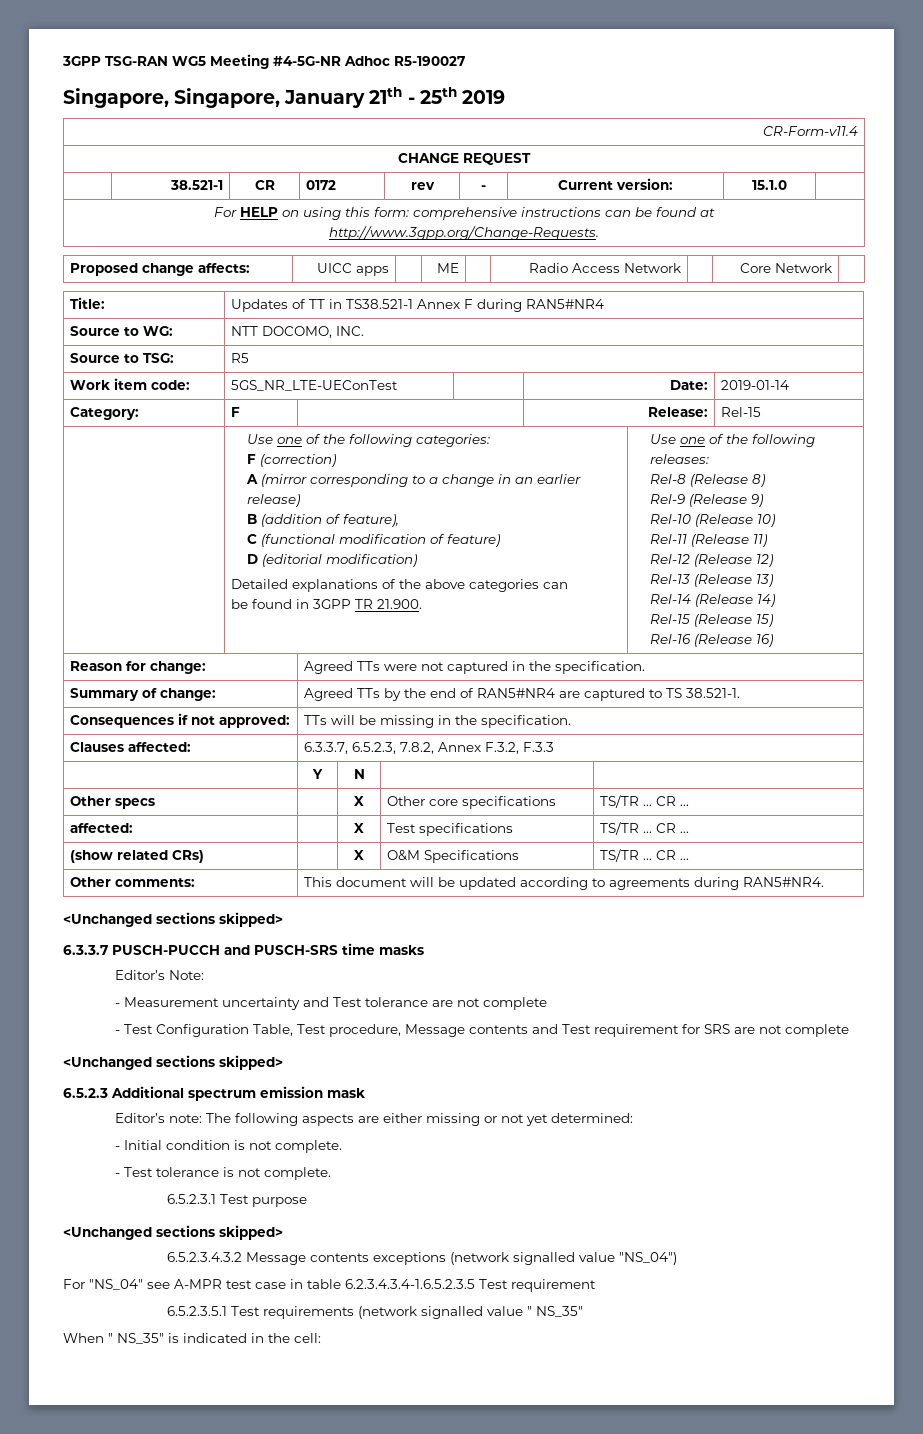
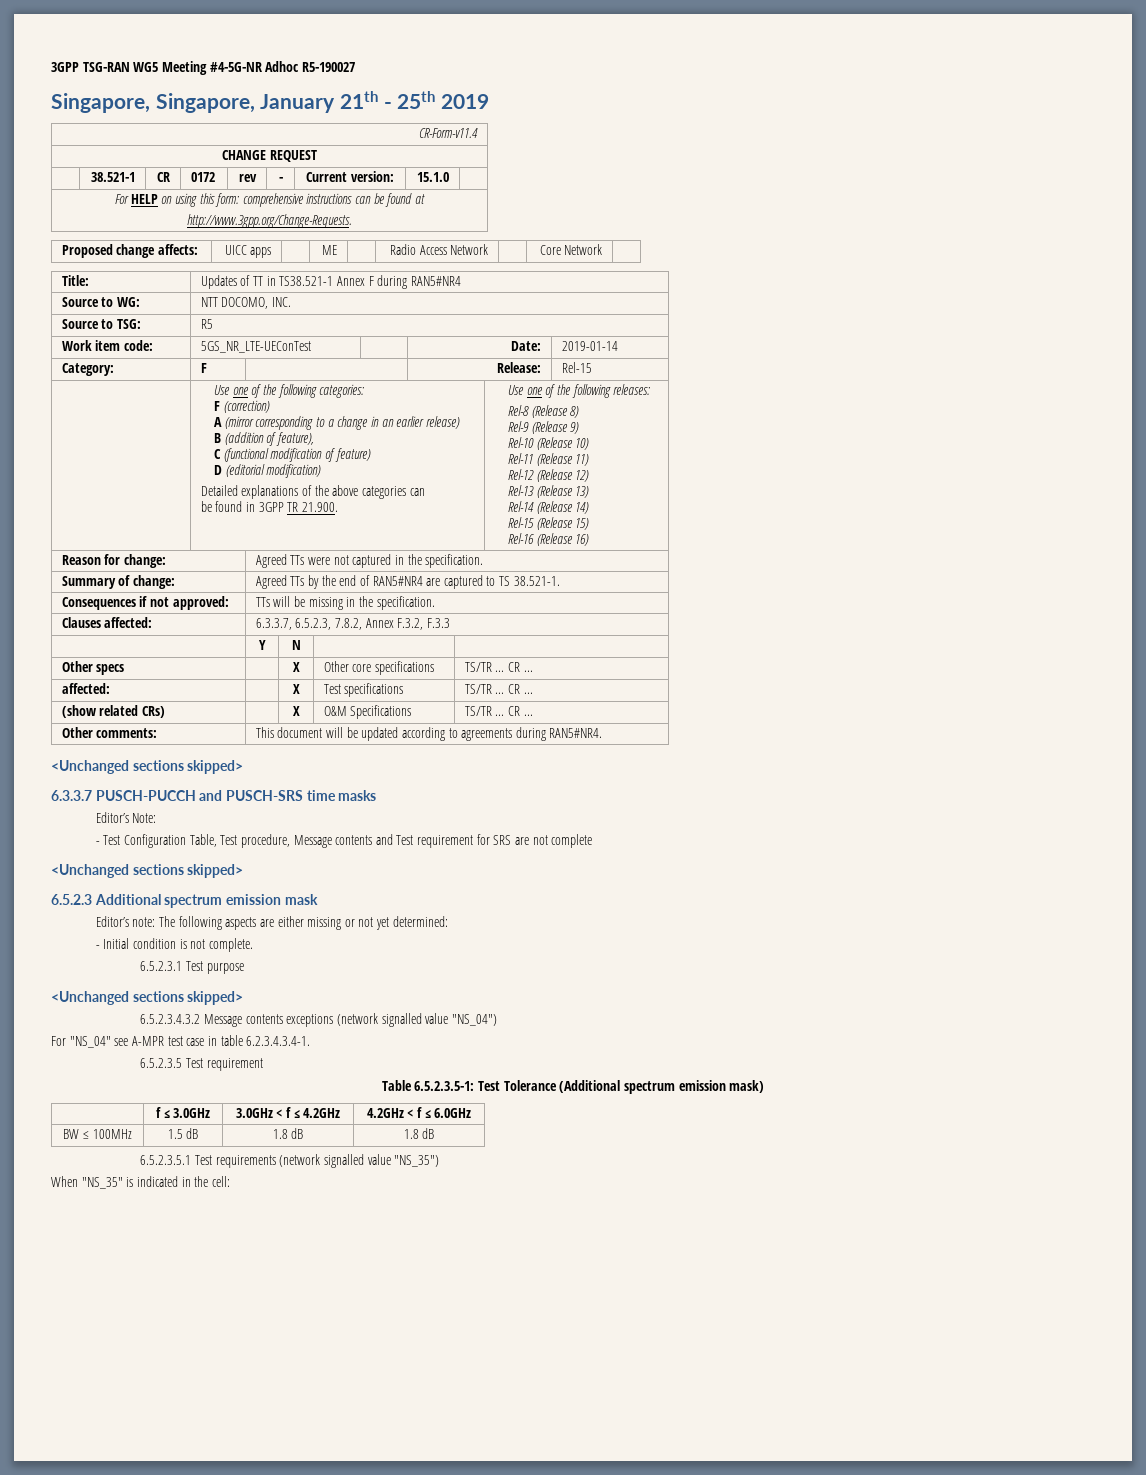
[114,997,547,1010] // - Measurement uncertainty and Test tolerance are not complete -> (157, 818) none
[114,1167,331,1180] // - Test tolerance is not complete. -> (253, 945) none
[345,1279,596,1292] 6.2.3.4.3.4-1.6.5.2.3.5 Test requirement -> [246,1036,311,1046] [140,1058,263,1071] [381,1080,765,1094] [155,1107,211,1118] [235,1107,341,1118] [366,1107,472,1118] [63,1129,132,1139] [167,1128,199,1139] [272,1128,304,1139] [403,1128,435,1139] 6.2.3.4.3.4-1. // 6.5.2.3.5 Test requirement // Table 6.5.2.3.5-1: Test Tolerance (Additional spectrum emission mask) // | f ≤ 3.0GHz | 3.0GHz < f ≤ 4.2GHz | 4.2GHz < f ≤ 6.0GHz // BW ≤ 100MHz | 1.5 dB | 1.8 dB | 1.8 dB
[526,1306,583,1317] " NS_35" -> [394,1155,440,1167] "NS_35")
[108,1333,164,1344] " NS_35" -> [81,1177,123,1189] "NS_35"

